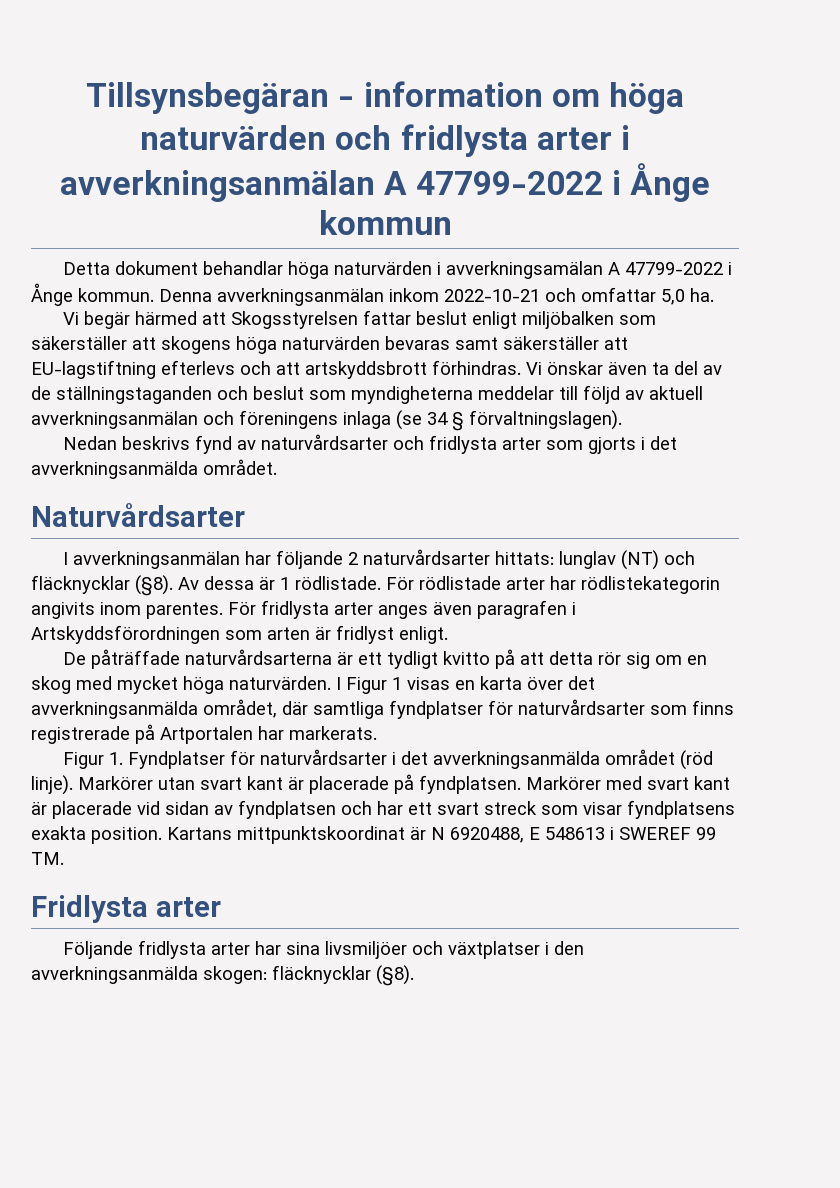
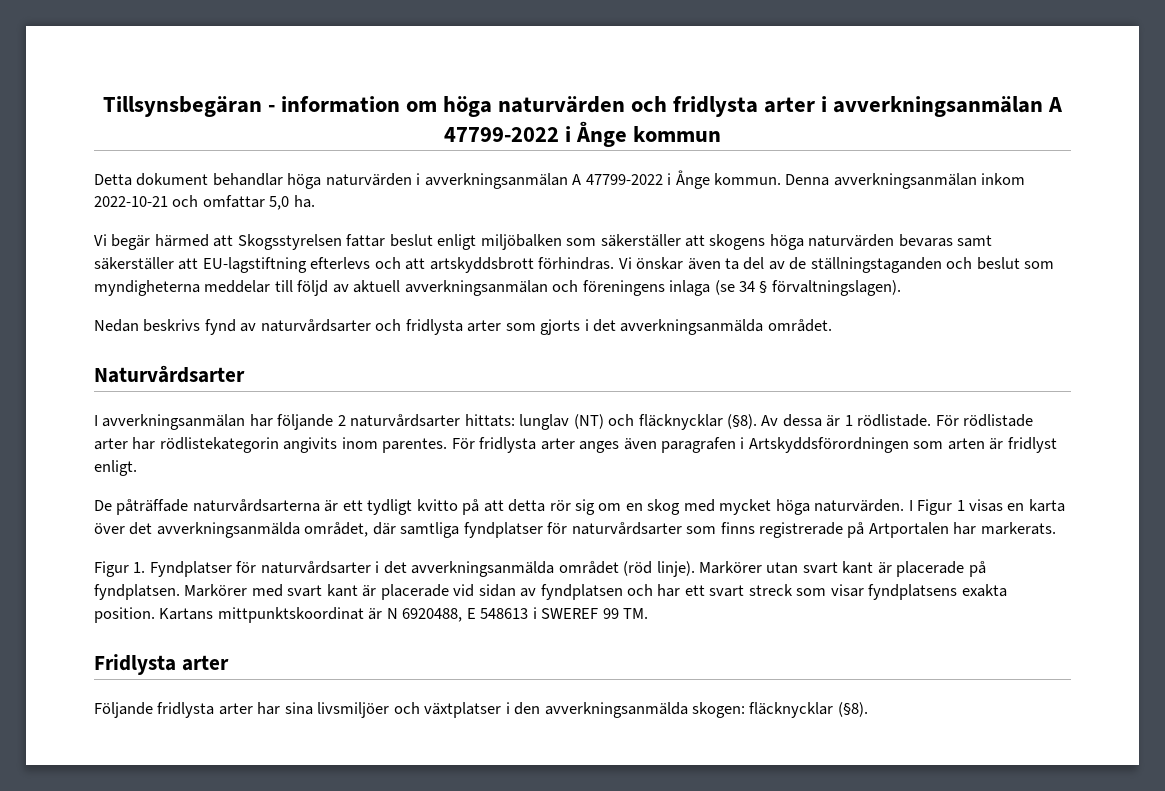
[445,261,603,279] avverkningsamälan -> [424,173,568,189] avverkningsanmälan

